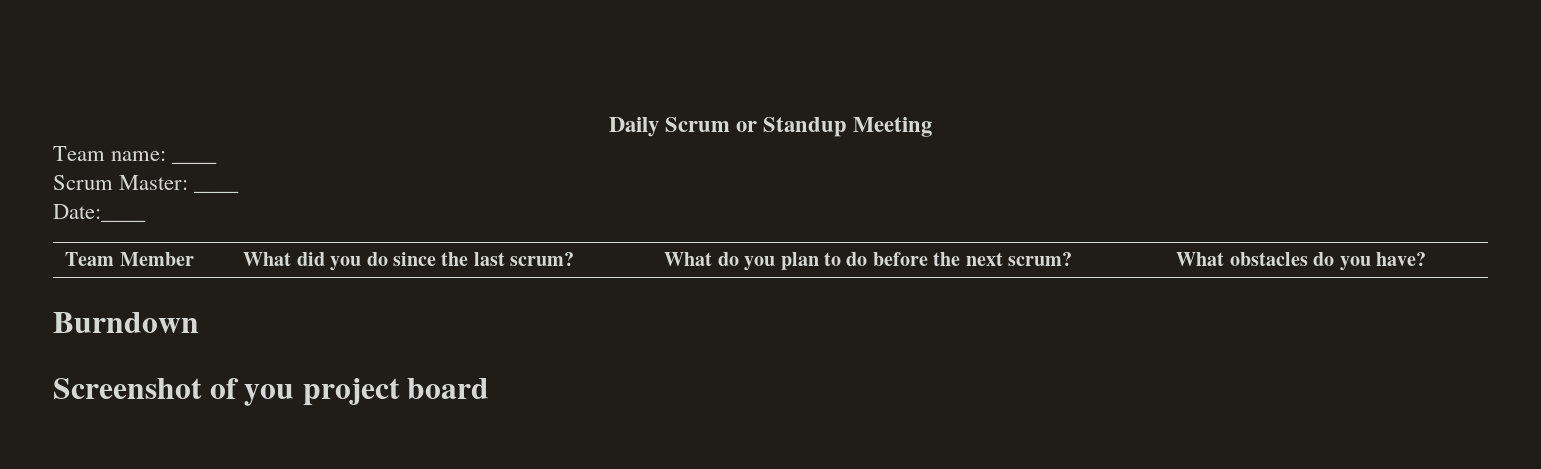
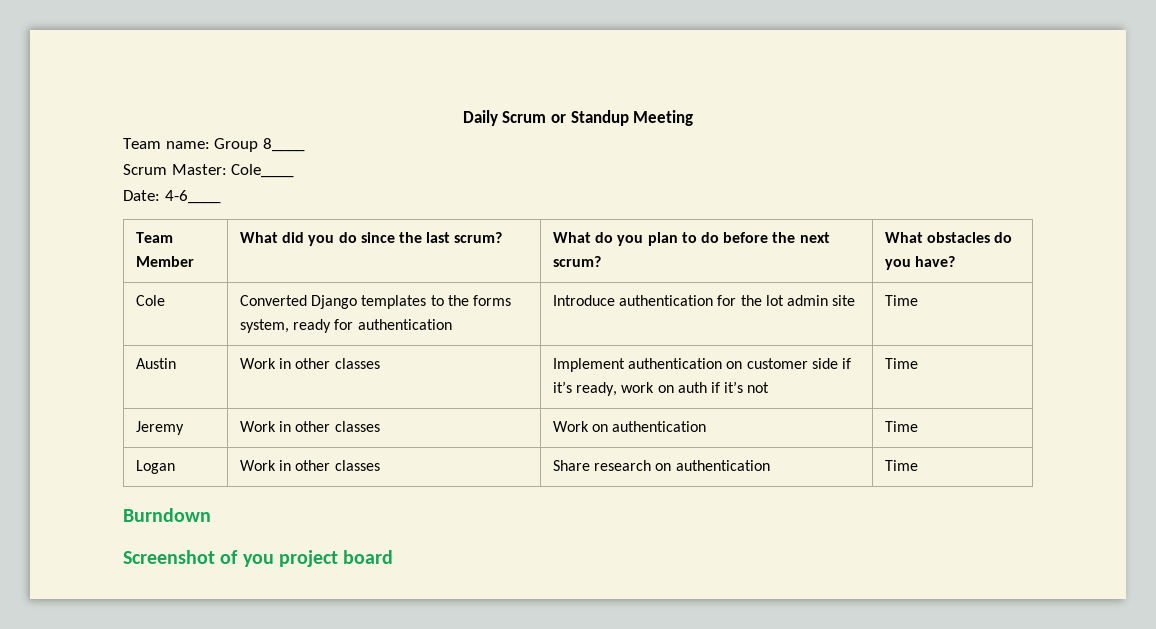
[172,161,218,164] ____ -> [214,138,305,152] Group 8____
[194,190,240,193] [53,204,146,222] ____ // Date:____ -> [231,164,295,178] [123,190,221,204] Cole____ // Date: 4-6____
(1426, 259) none -> [136,295,166,306] [240,295,511,309] [240,319,452,333] [553,295,856,306] [885,295,919,306] [136,358,177,369] [240,358,380,369] [553,358,851,372] [553,381,770,396] [885,358,919,369] [136,421,185,435] [240,421,380,432] [553,421,707,432] [885,421,919,432] [136,460,176,474] [240,460,380,471] [553,460,770,471] [885,460,919,471] // Cole | Converted Django templates to the forms system, ready for authentication | Introduce authentication for the lot admin site | Time // Austin | Work in other classes | Implement authentication on customer side if it’s ready, work on auth if it’s not | Time // Jeremy | Work in other classes | Work on authentication | Time // Logan | Work in other classes | Share research on authentication | Time

